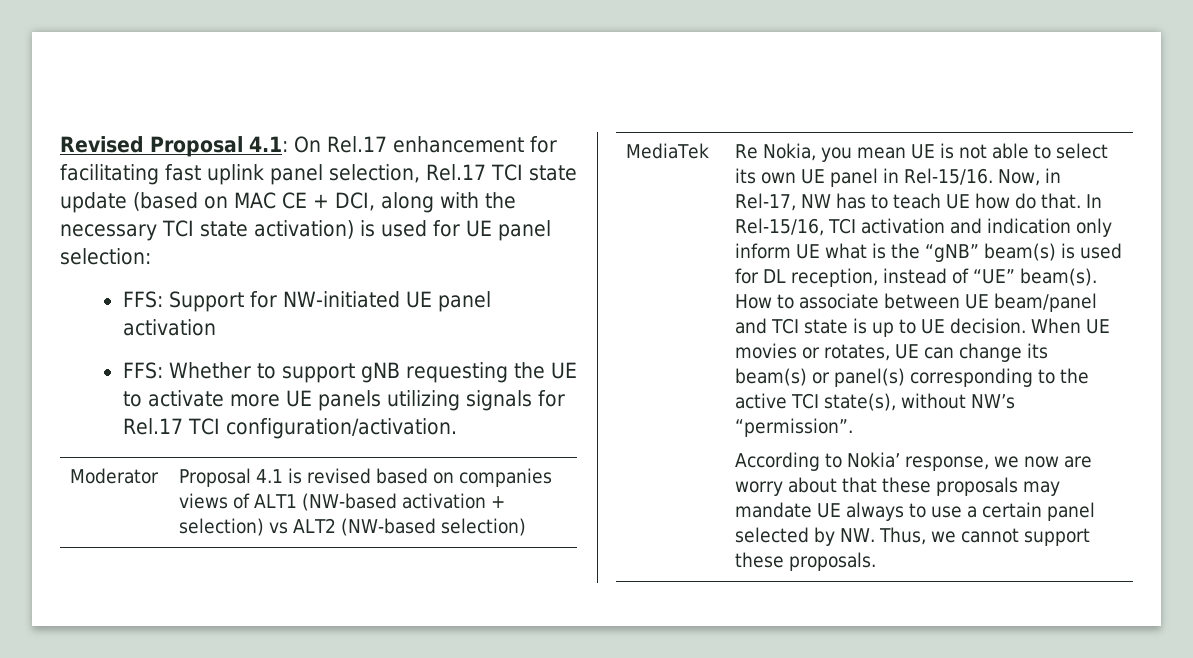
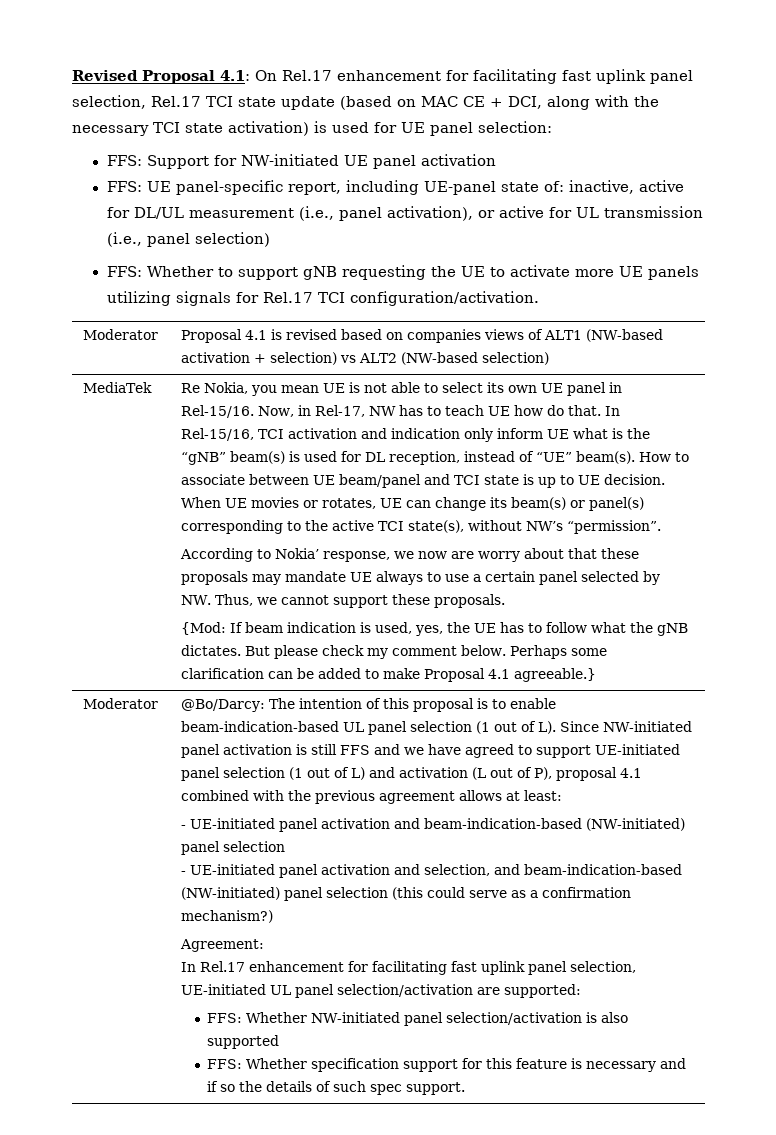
(216, 327) none -> [106,180,684,195] [106,206,703,221] [106,232,270,247] // FFS: UE panel-specific report, including UE-panel state of: inactive, active for DL/UL measurement (i.e., panel activation), or active for UL transmission (i.e., panel selection)
(877, 561) none -> [181,622,689,636] [181,645,608,659] [181,668,597,682] [83,698,159,709] [181,698,557,712] [181,721,693,735] [181,744,681,758] [181,767,643,781] [181,790,563,804] [181,818,686,832] [181,841,286,855] [181,864,683,878] [181,887,632,901] [181,910,274,923] [180,939,265,952] [181,961,637,975] [181,984,582,998] [206,1012,628,1026] [206,1035,279,1049] [206,1058,686,1072] [206,1081,465,1095] // {Mod: If beam indication is used, yes, the UE has to follow what the gNB dictates. But please check my comment below. Perhaps some clarification can be added to make Proposal 4.1 agreeable.} // Moderator | @Bo/Darcy: The intention of this proposal is to enable beam-indication-based UL panel selection (1 out of L). Since NW-initiated panel activation is still FFS and we have agreed to support UE-initiated panel selection (1 out of L) and activation (L out of P), proposal 4.1 combined with the previous agreement allows at least: // - UE-initiated panel activation and beam-indication-based (NW-initiated) panel selection // - UE-initiated panel activation and selection, and beam-indication-based (NW-initiated) panel selection (this could serve as a confirmation mechanism?) // Agreement: // In Rel.17 enhancement for facilitating fast uplink panel selection, UE-initiated UL panel selection/activation are supported: // FFS: Whether NW-initiated panel selection/activation is also supported // FFS: Whether specification support for this feature is necessary and if so the details of such spec support.

